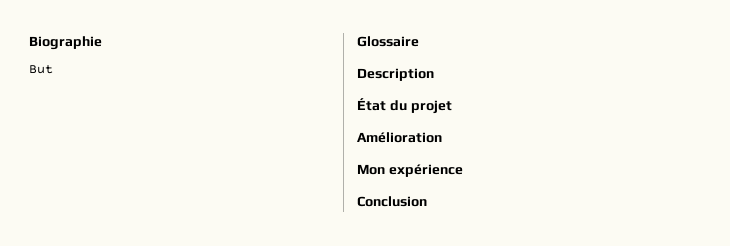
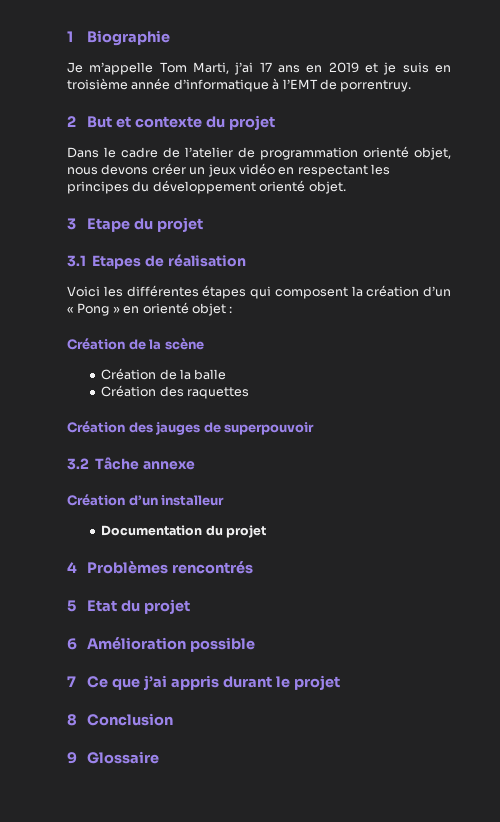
(29, 43) none -> [67,31,73,42] 1
[29,65,53,74] [357,36,419,47] [357,68,434,81] [357,98,452,114] [357,132,442,143] [357,164,463,177] But // Glossaire // Description // État du projet // Amélioration // Mon expérience // -> [67,62,451,75] [67,78,412,92] [67,115,276,130] [67,146,451,160] [67,163,390,177] [67,180,346,194] [67,217,204,232] [67,254,246,269] [67,285,451,299] [67,302,233,316] [67,338,204,350] [101,368,227,380] [101,385,249,399] [67,421,315,435] [67,457,196,470] [67,494,225,506] [101,525,266,538] [67,561,254,574] [67,599,191,614] [67,637,256,652] [67,675,340,690] [67,714,77,726] Je m’appelle Tom Marti, j’ai 17 ans en 2019 et je suis en troisième année d’informatique à l’EMT de porrentruy. // 2 But et contexte du projet // Dans le cadre de l’atelier de programmation orienté objet, nous devons créer un jeux vidéo en respectant les principes du développement orienté objet. // 3 Etape du projet // 3.1 Etapes de réalisation // Voici les différentes étapes qui composent la création d’un « Pong » en orienté objet : // Création de la scène // Création de la balle // Création des raquettes // Création des jauges de superpouvoir // 3.2 Tâche annexe // Création d’un installeur // Documentation du projet // 4 Problèmes rencontrés // 5 Etat du projet // 6 Amélioration possible // 7 Ce que j’ai appris durant le projet // 8
(427, 201) none -> [67,751,160,764] // 9 Glossaire

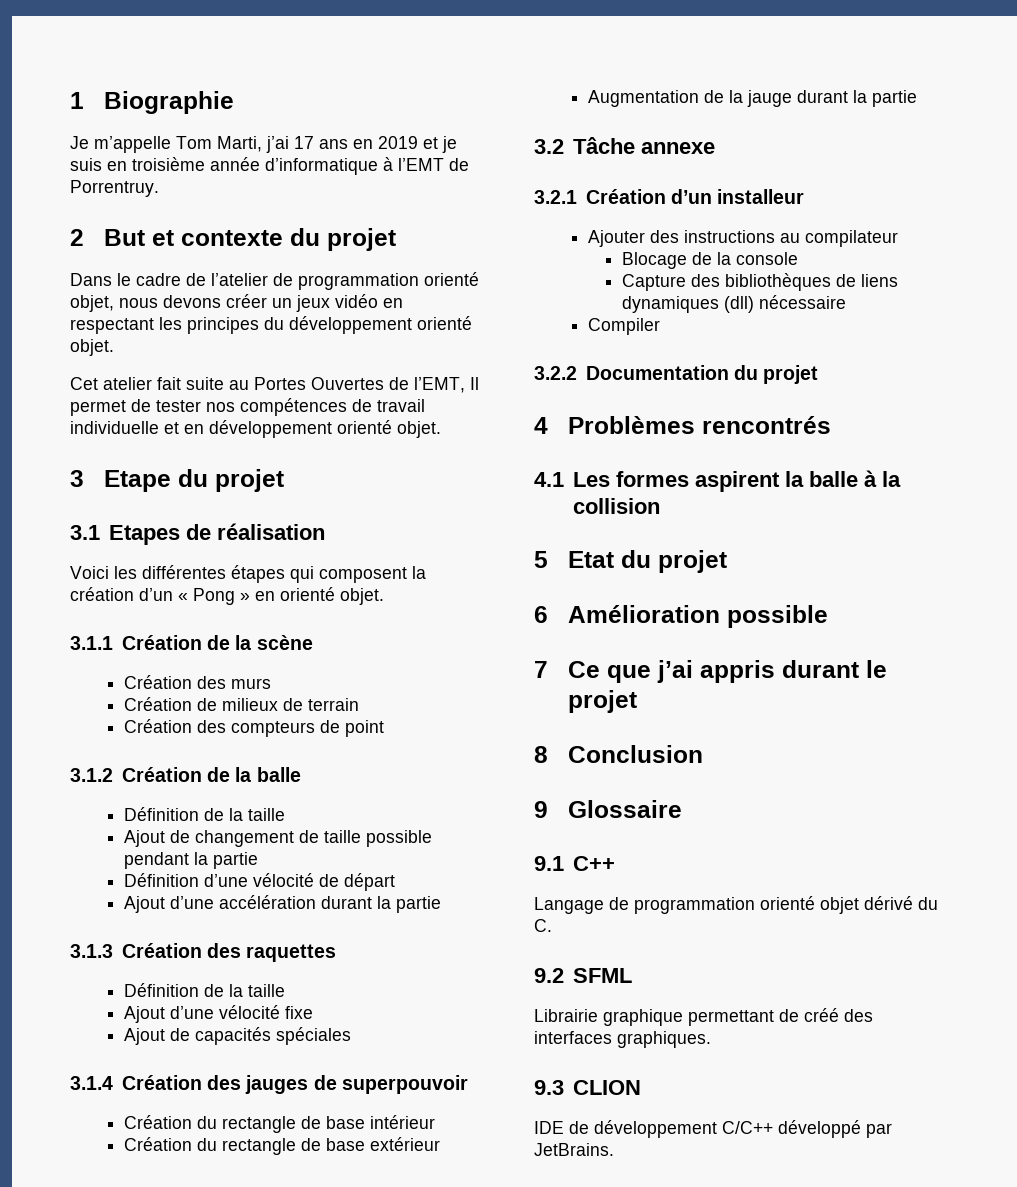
[340,80,412,92] porrentruy. -> [70,180,159,197] Porrentruy.
(346, 187) none -> [70,377,479,393] [70,398,425,416] [70,420,441,438] // Cet atelier fait suite au Portes Ouvertes de l’EMT, Il permet de tester nos compétences de travail individuelle et en développement orienté objet.
[191,303,233,316] objet : // -> [340,588,384,605] [70,636,113,650] objet. // 3.1.1
[159,369,227,380] [101,385,249,399] de la balle // Création des raquettes // -> [196,676,271,689] [123,697,359,711] [123,719,384,737] [70,767,301,782] [123,807,285,821] [123,830,432,847] [123,852,258,869] [123,873,395,891] [123,895,441,913] [70,943,337,962] [123,983,285,997] [123,1005,313,1023] [123,1027,351,1045] [70,1076,113,1090] des murs // Création de milieux de terrain // Création des compteurs de point // 3.1.2 Création de la balle // Définition de la taille // Ajout de changement de taille possible pendant la partie // Définition d’une vélocité de départ // Ajout d’une accélération durant la partie // 3.1.3 Création des raquettes // Définition de la taille // Ajout d’une vélocité fixe // Ajout de capacités spéciales // 3.1.4
(315, 428) none -> [123,1115,435,1133] [123,1137,440,1155] [587,90,917,107] // Création du rectangle de base intérieur // Création du rectangle de base extérieur // Augmentation de la jauge durant la partie
(196, 465) none -> [534,190,577,204] 3.2.1
(225, 500) none -> [587,230,898,247] [622,252,799,269] [622,273,899,291] [622,295,847,313] [587,318,660,335] [534,366,577,380] Ajouter des instructions au compilateur // Blocage de la console // Capture des bibliothèques de liens dynamiques (dll) nécessaire // Compiler // 3.2.2
(254, 567) none -> [534,470,901,492] [572,498,660,514] // 4.1 Les formes aspirent la balle à la collision
(160, 757) none -> [534,856,615,871] [534,896,938,914] [534,919,552,932] [534,968,632,983] [534,1008,873,1026] [534,1031,711,1048] [534,1080,641,1095] [534,1120,892,1138] [534,1143,614,1156] // 9.1 C++ // Langage de programmation orienté objet dérivé du C. // 9.2 SFML // Librairie graphique permettant de créé des interfaces graphiques. // 9.3 CLION // IDE de développement C/C++ développé par JetBrains.

